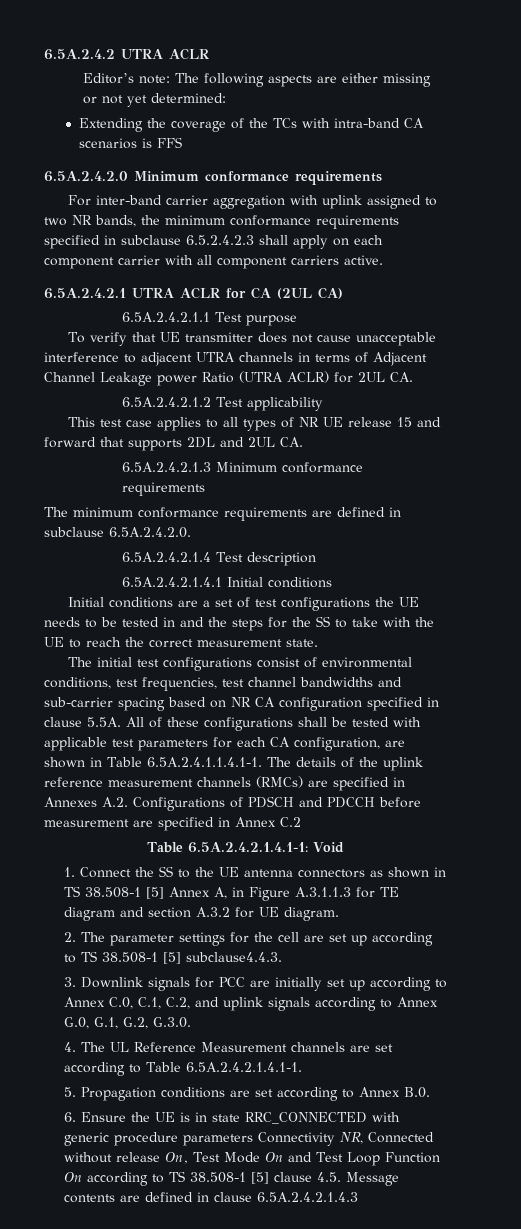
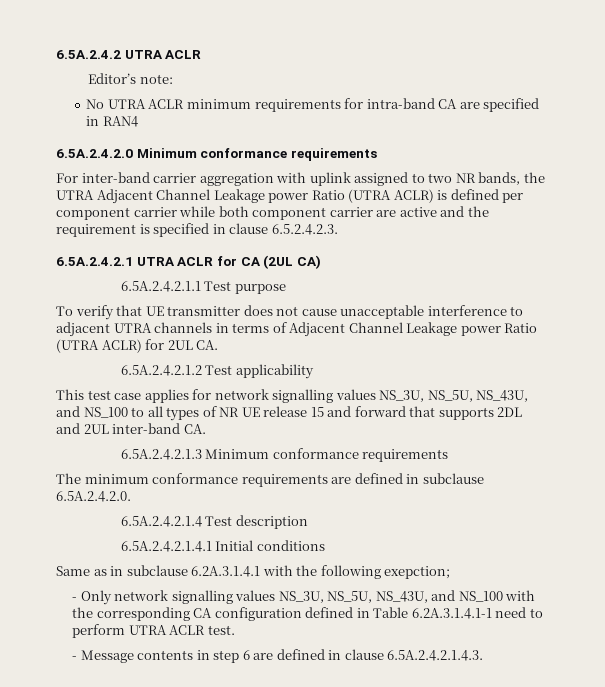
[175,73,432,87] [83,93,227,107] [78,118,424,132] [78,137,182,149] The following aspects are either missing or not yet determined: // Extending the coverage of the TCs with intra-band CA scenarios is FFS -> [86,98,540,112] [86,116,138,127] // No UTRA ACLR minimum requirements for intra-band CA are specified in RAN4
[165,215,399,229] [44,235,383,249] [44,255,383,269] minimum conformance requirements specified in subclause 6.5.2.4.2.3 shall apply on each component carrier with all component carriers active. -> [56,189,524,204] [56,206,489,220] [56,223,338,237] UTRA Adjacent Channel Leakage power Ratio (UTRA ACLR) is defined per component carrier while both component carrier are active and the requirement is specified in clause 6.5.2.4.2.3.
(202, 424) none -> [192,389,529,403] [56,406,128,418] for network signalling values NS_3U, NS_5U, NS_43U, and NS_100
(275, 442) none -> [112,423,181,434] inter-band
[68,597,420,611] [44,616,434,631] [44,637,318,648] [68,657,413,671] [44,677,402,691] [44,697,439,711] [44,717,421,731] [44,737,405,751] [44,757,423,771] [44,776,405,791] [44,796,421,811] [44,817,301,831] [146,842,345,853] [63,866,446,878] [63,886,399,901] [63,907,339,921] [63,932,433,946] [63,951,282,964] [63,977,447,991] [63,997,438,1011] [63,1017,191,1029] [63,1042,393,1052] [63,1062,302,1076] [63,1087,430,1101] [63,1112,400,1124] [63,1132,434,1146] [63,1152,440,1166] [63,1171,399,1186] [63,1194,115,1203] Initial conditions are a set of test configurations the UE needs to be tested in and the steps for the SS to take with the UE to reach the correct measurement state. // The initial test configurations consist of environmental conditions, test frequencies, test channel bandwidths and sub-carrier spacing based on NR CA configuration specified in clause 5.5A. All of these configurations shall be tested with applicable test parameters for each CA configuration, are shown in Table 6.5A.2.4.1.1.4.1-1. The details of the uplink reference measurement channels (RMCs) are specified in Annexes A.2. Configurations of PDSCH and PDCCH before measurement are specified in Annex C.2 // Table 6.5A.2.4.2.1.4.1-1: Void // 1. Connect the SS to the UE antenna connectors as shown in TS 38.508-1 [5] Annex A, in Figure A.3.1.1.3 for TE diagram and section A.3.2 for UE diagram. // 2. The parameter settings for the cell are set up according to TS 38.508-1 [5] subclause4.4.3. // 3. Downlink signals for PCC are initially set up according to Annex C.0, C.1, C.2, and uplink signals according to Annex G.0, G.1, G.2, G.3.0. // 4. The UL Reference Measurement channels are set according to Table 6.5A.2.4.2.1.4.1-1. // 5. Propagation conditions are set according to Annex B.0. // 6. Ensure the UE is in state RRC_CONNECTED with generic procedure parameters Connectivity NR, Connected without release On, Test Mode On and Test Loop Function On according to TS 38.508-1 [5] clause 4.5. Message contents -> [56,565,451,579] [72,590,536,605] [72,607,543,621] [72,624,235,638] [72,650,250,663] Same as in subclause 6.2A.3.1.4.1 with the following exepction; // - Only network signalling values NS_3U, NS_5U, NS_43U, and NS_100 with the corresponding CA configuration defined in Table 6.2A.3.1.4.1-1 need to perform UTRA ACLR test. // - Message contents in step 6
[256,1192,358,1202] 6.5A.2.4.2.1.4.3 -> [387,650,484,661] 6.5A.2.4.2.1.4.3.

